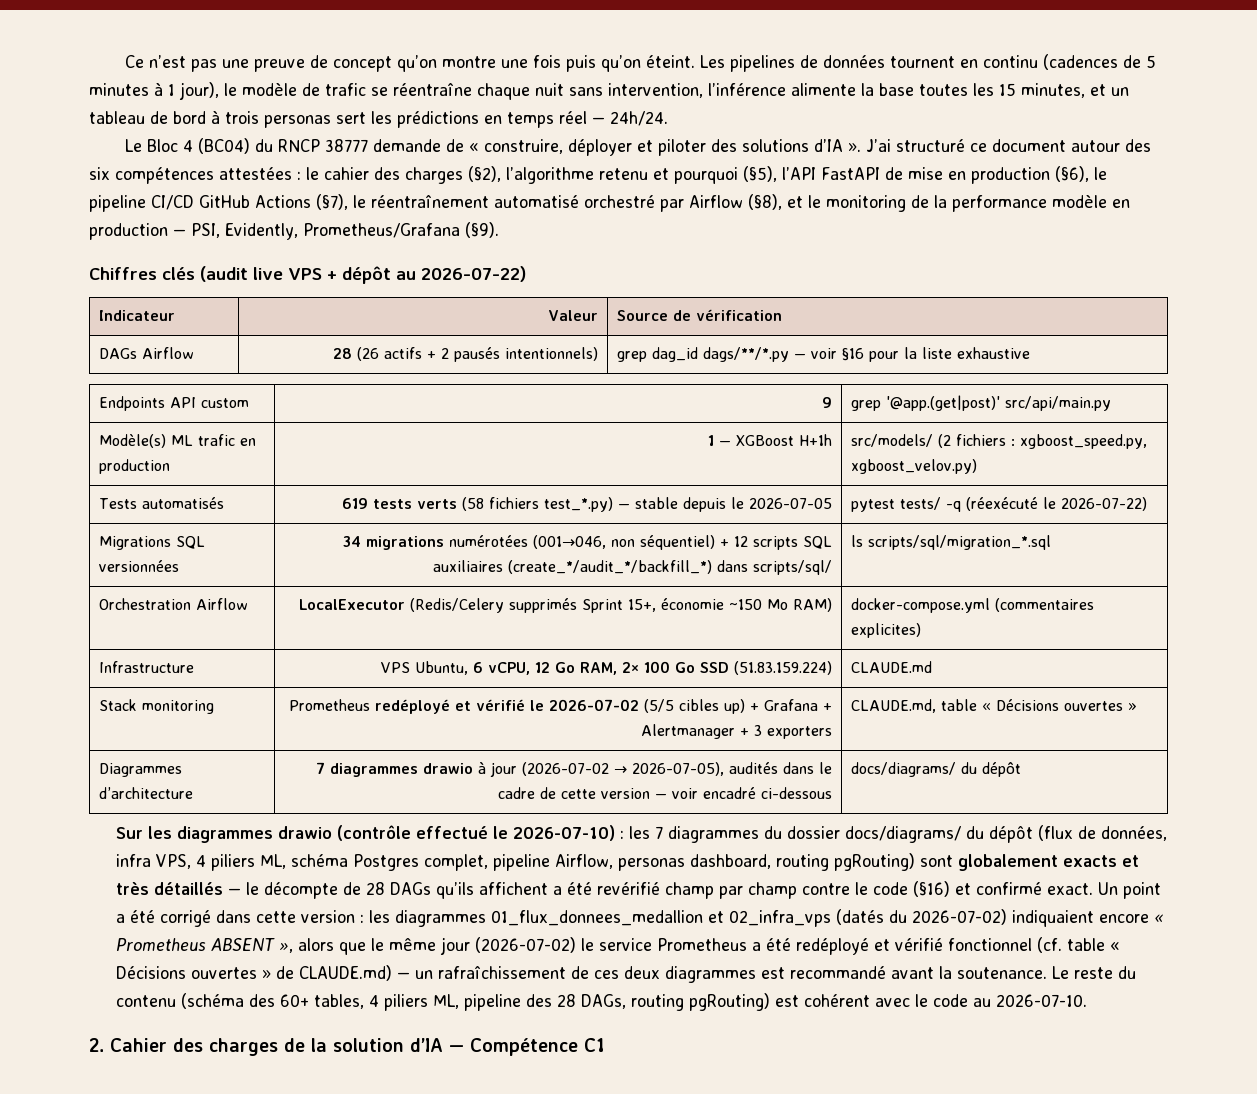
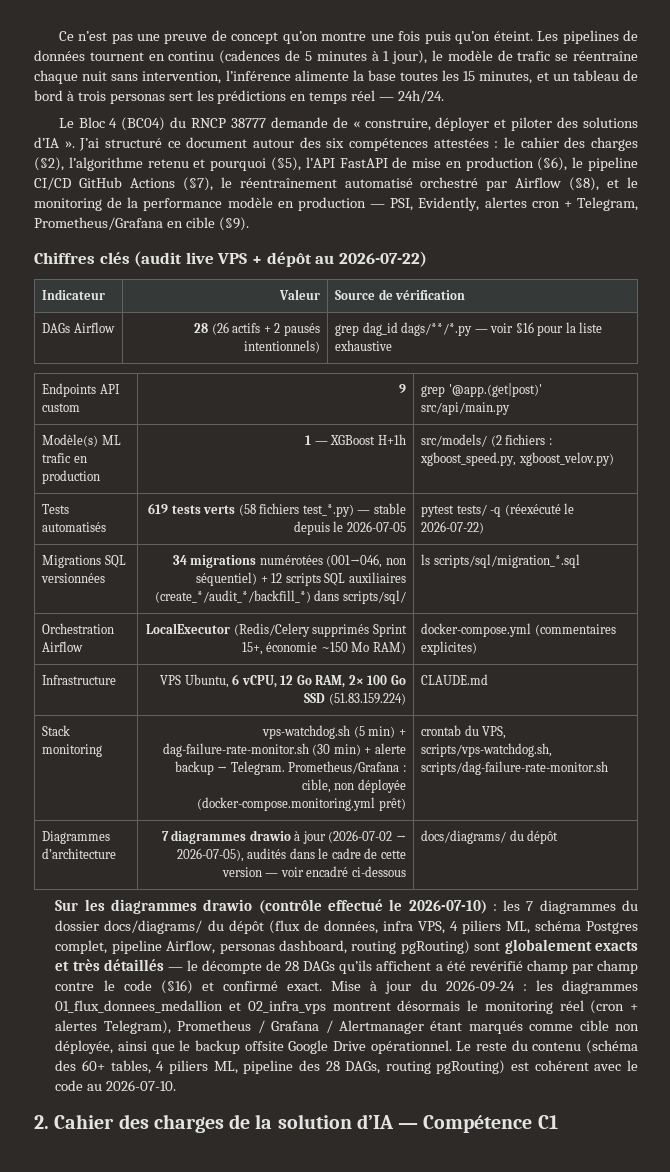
[303,223,460,238] Prometheus/Grafana -> [484,197,638,211] [34,217,215,230] alertes cron + Telegram, Prometheus/Grafana en cible
[288,699,832,714] [640,724,832,739] [851,699,1138,713] Prometheus redéployé et vérifié le 2026-07-02 (5/5 cibles up) + Grafana + Alertmanager + 3 exporters | CLAUDE.md, table « Décisions ouvertes » -> [262,725,406,739] [162,743,406,757] [174,761,406,775] [301,779,406,793] [197,797,406,811] [421,725,507,739] [421,743,553,757] [421,761,609,775] vps-watchdog.sh (5 min) + dag-failure-rate-monitor.sh (30 min) + alerte backup → Telegram. Prometheus/Grafana : cible, non déployée (docker-compose.monitoring.yml prêt) | crontab du VPS, scripts/vps-watchdog.sh, scripts/dag-failure-rate-monitor.sh
[1098,882,1162,899] [116,910,356,927] Un point a été corrigé dans cette version -> [331,980,515,994] Mise à jour du 2026-09-24
[836,909,1165,927] [116,937,1121,955] [116,965,1048,983] (datés du 2026-07-02) indiquaient encore « Prometheus ABSENT », alors que le même jour (2026-07-02) le service Prometheus a été redéployé et vérifié fonctionnel (cf. table « Décisions ouvertes » de CLAUDE.md) — un rafraîchissement de ces deux diagrammes est recommandé avant la soutenance. -> [332,1000,639,1014] [55,1020,640,1034] [55,1040,452,1054] montrent désormais le monitoring réel (cron + alertes Telegram), Prometheus / Grafana / Alertmanager étant marqués comme cible non déployée, ainsi que le backup offsite Google Drive opérationnel.

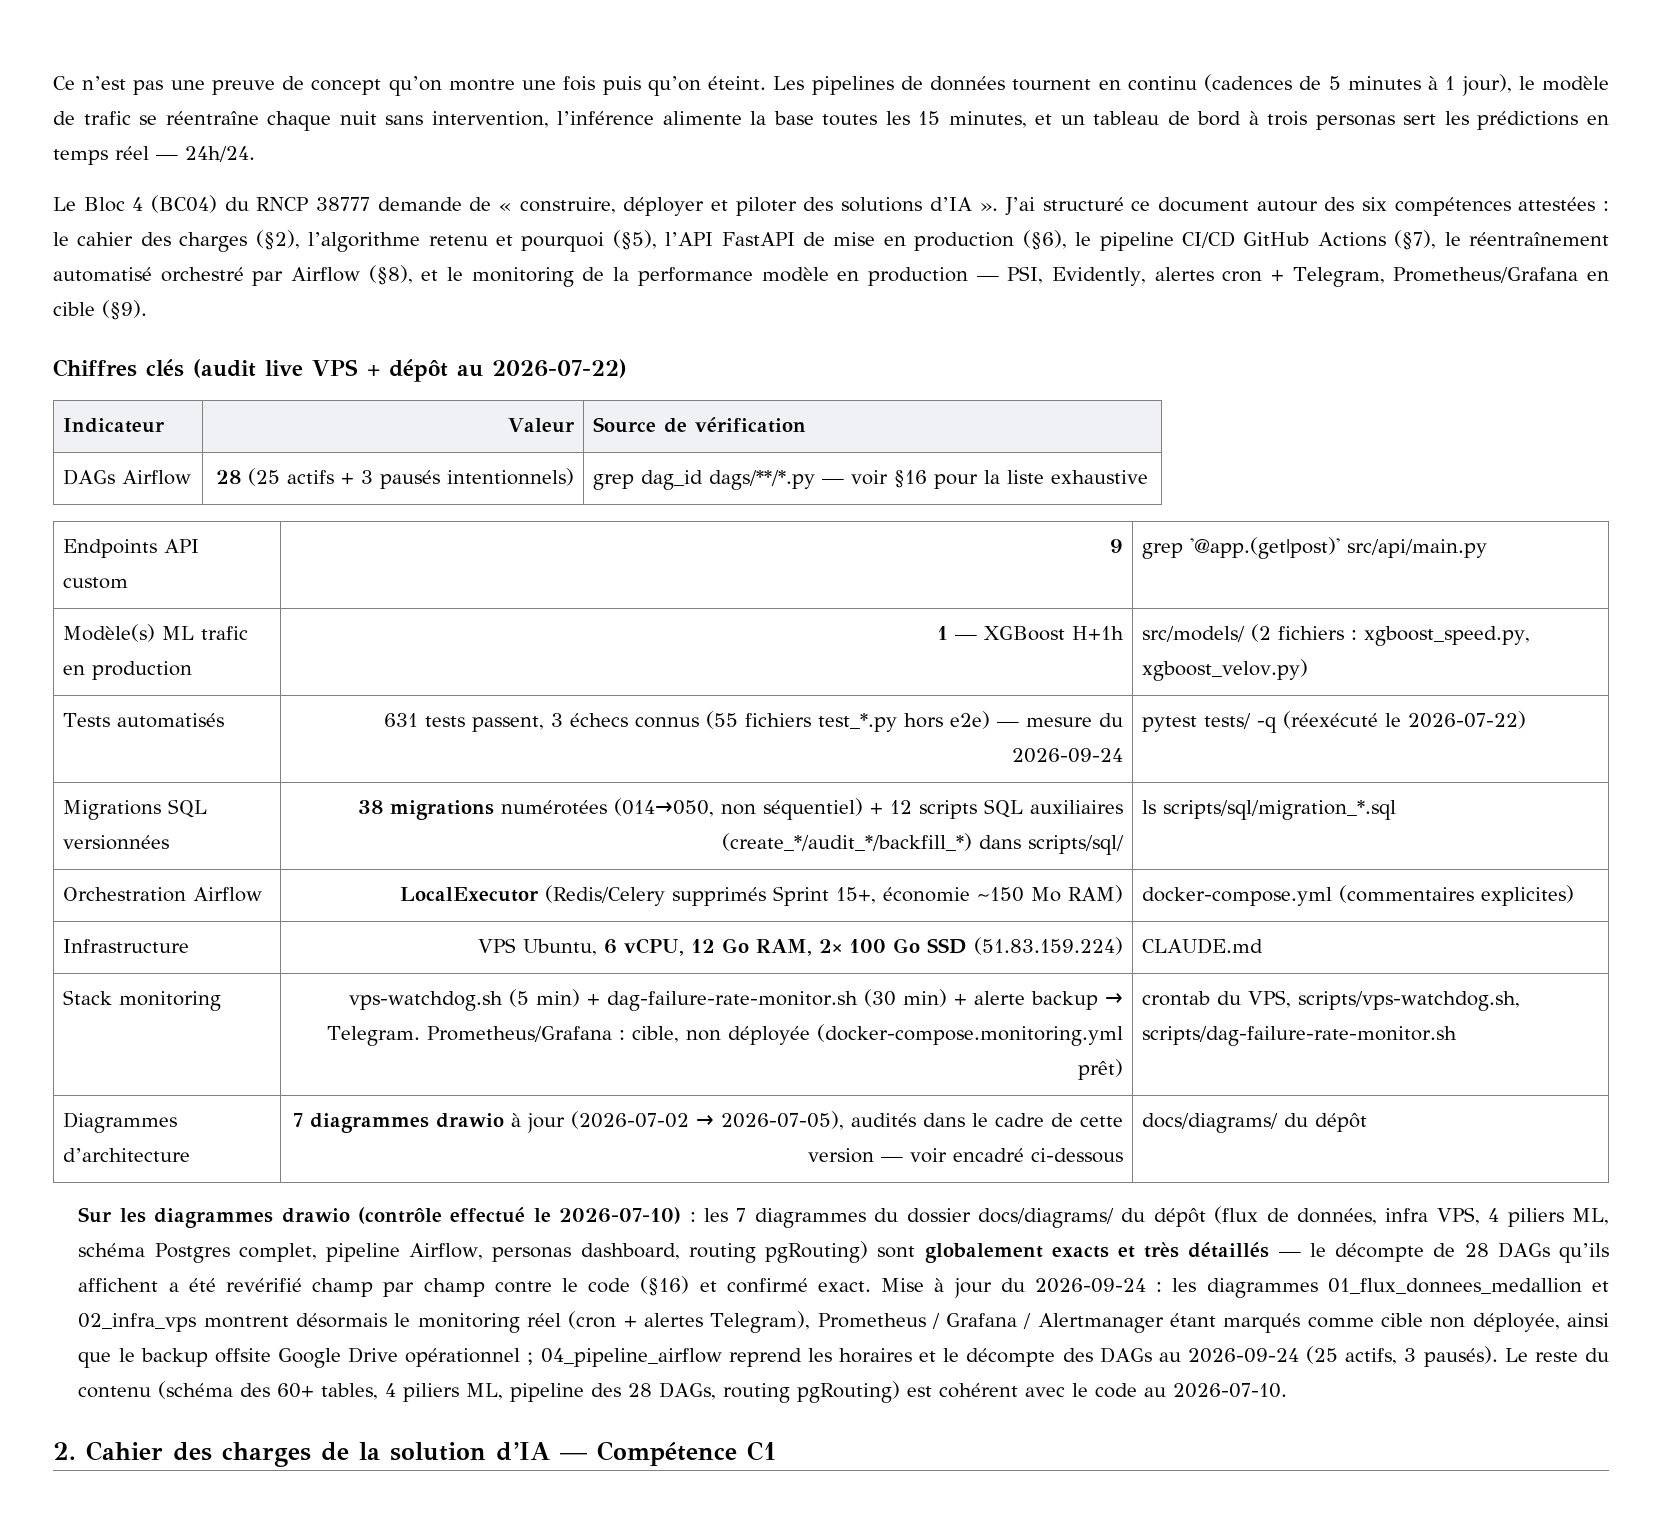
[211,322,229,335] (26 -> [247,468,280,486] (25
[274,323,281,333] 2 -> [360,470,373,484] 3
[148,503,406,517] [293,521,406,535] 619 tests verts (58 fichiers test_*.py) — stable depuis le 2026-07-05 -> [383,711,1123,732] [1011,748,1123,763] 631 tests passent, 3 échecs connus (55 fichiers test_*.py hors e2e) — mesure du 2026-09-24
[172,555,187,565] 34 -> [357,800,383,814] 38
[326,554,383,568] (001→046, -> [613,798,714,817] (014→050,
[370,1040,452,1054] opérationnel. -> [405,1346,1498,1367] opérationnel ; 04_pipeline_airflow reprend les horaires et le décompte des DAGs au 2026-09-24 (25 actifs, 3 pausés).

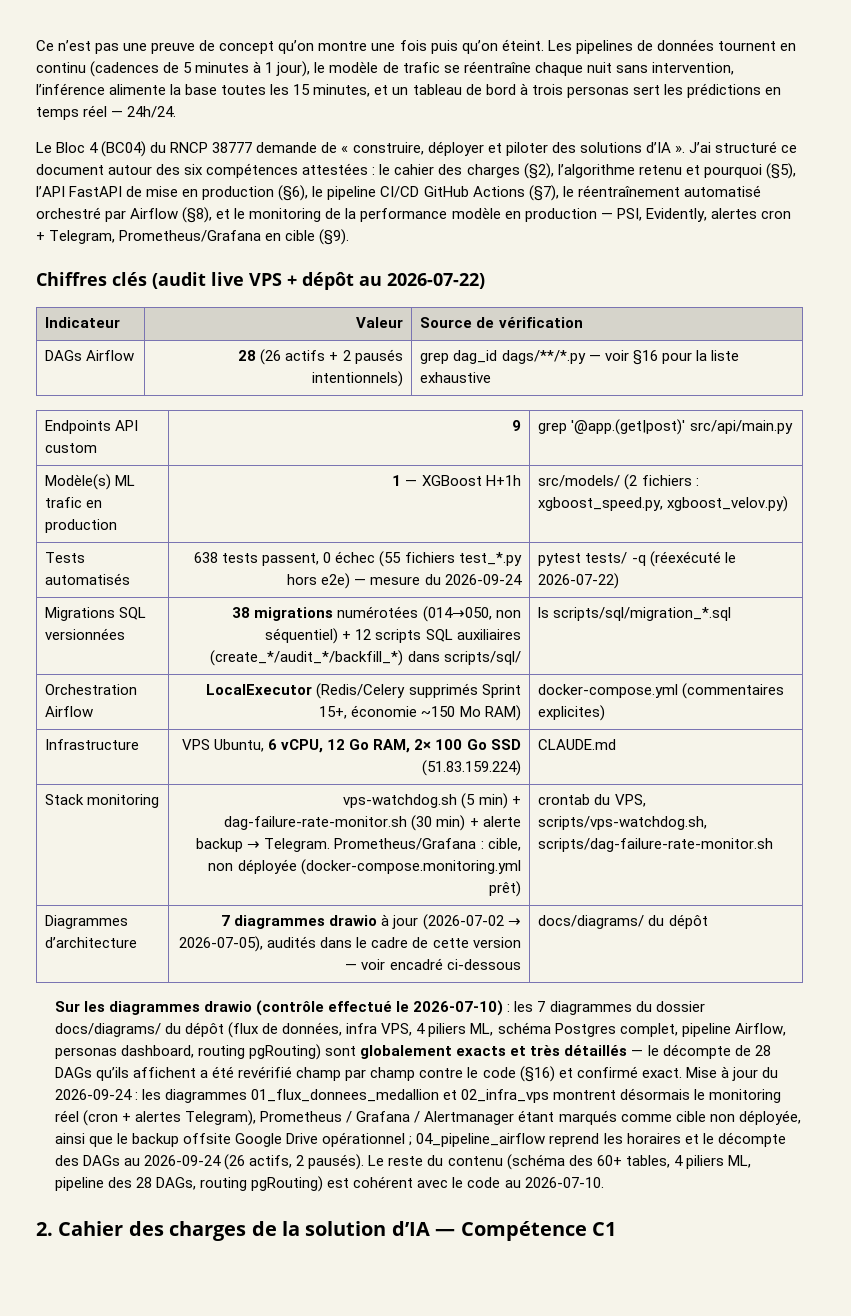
[247,468,280,486] (25 -> [260,349,282,365] (26
[360,470,373,484] 3 -> [342,350,351,361] 2
[383,713,418,727] 631 -> [194,552,219,563] 638
[550,713,699,728] 3 échecs connus -> [323,551,376,563] 0 échec
[1306,1346,1417,1365] (25 actifs, 3 -> [224,1154,305,1170] (26 actifs, 2

